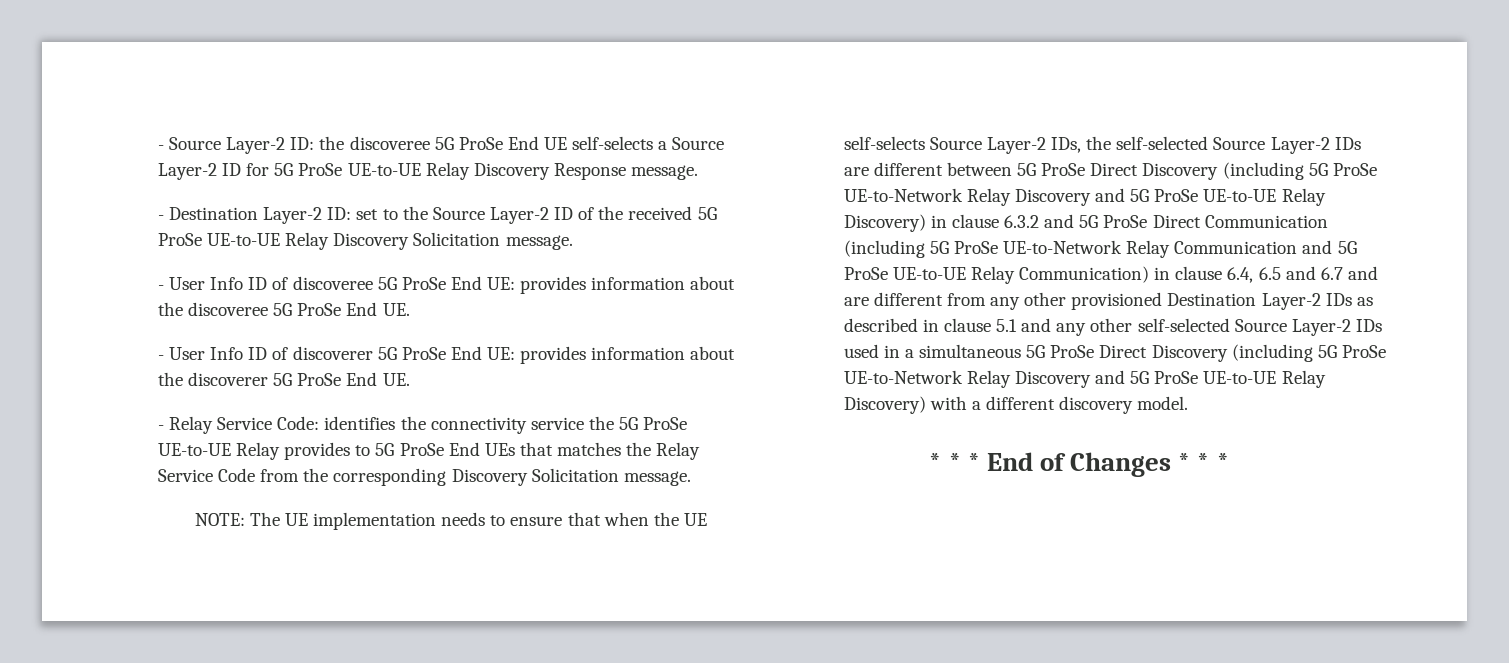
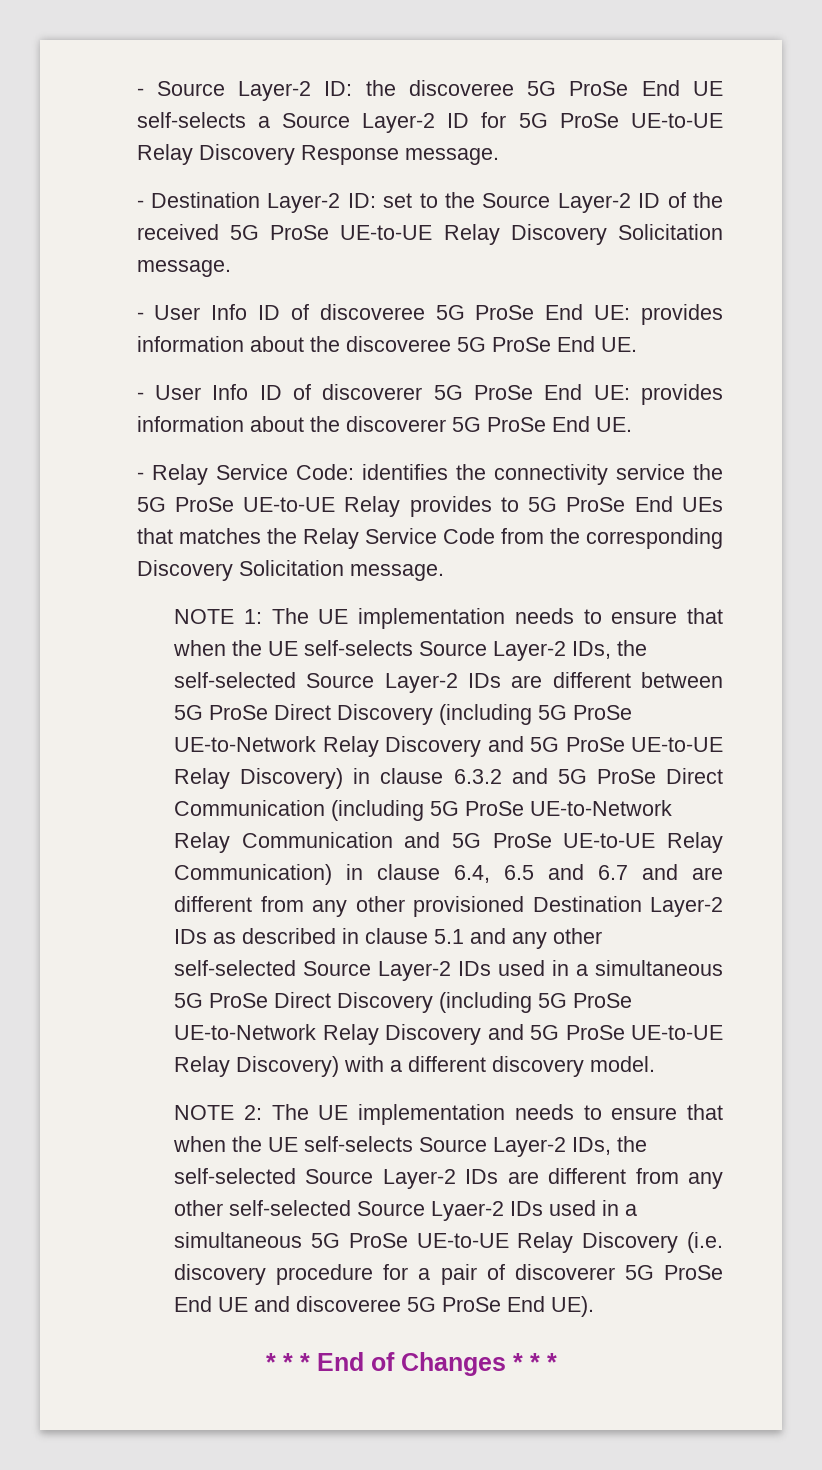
[194,513,245,526] NOTE: -> [174,609,262,624] NOTE 1:
(1189, 403) none -> [174,1104,723,1125] [173,1136,648,1157] [174,1168,723,1189] [174,1200,638,1221] [174,1232,723,1253] [174,1264,723,1285] [174,1296,595,1317] // NOTE 2: The UE implementation needs to ensure that when the UE self-selects Source Layer-2 IDs, the self-selected Source Layer-2 IDs are different from any other self-selected Source Lyaer-2 IDs used in a simultaneous 5G ProSe UE-to-UE Relay Discovery (i.e. discovery procedure for a pair of discoverer 5G ProSe End UE and discoveree 5G ProSe End UE).

